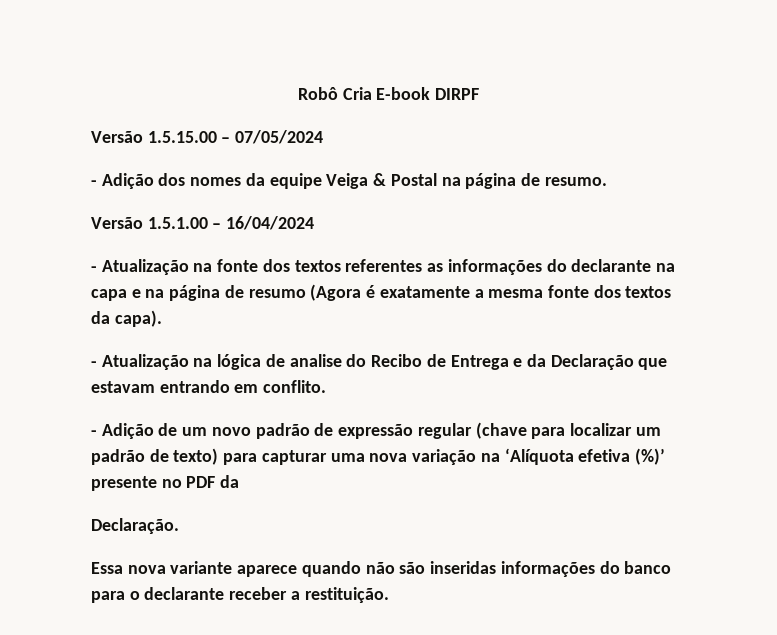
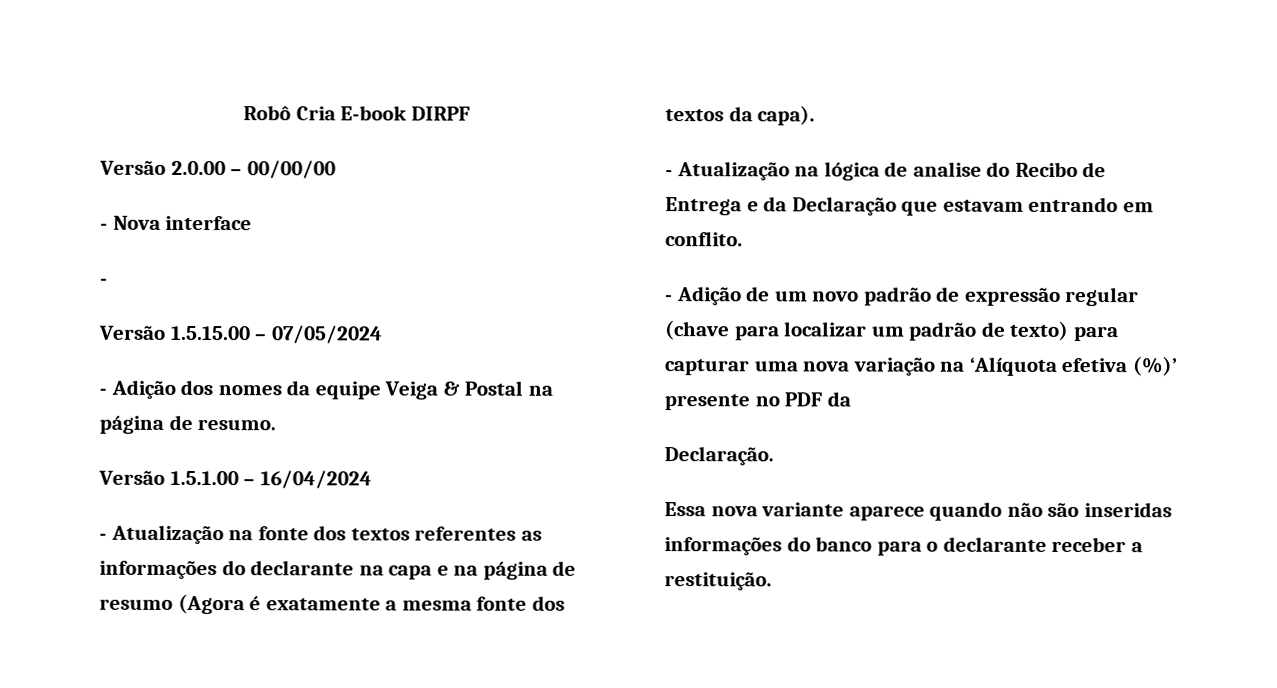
(480, 94) none -> [99,160,336,179] [100,215,253,231] [100,278,108,285] // Versão 2.0.00 – 00/00/00 // - Nova interface // -

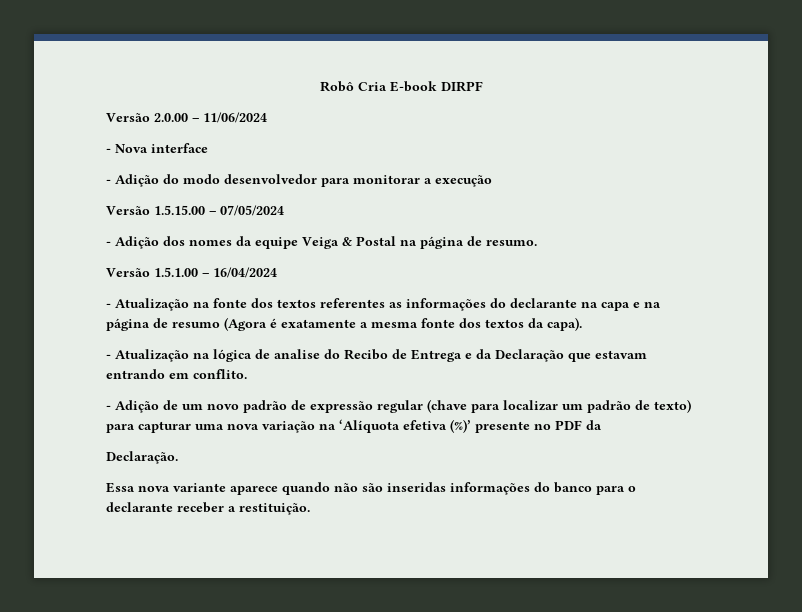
[246,160,336,179] 00/00/00 -> [203,112,267,123] 11/06/2024
(108, 281) none -> [115,174,492,187] Adição do modo desenvolvedor para monitorar a execução

